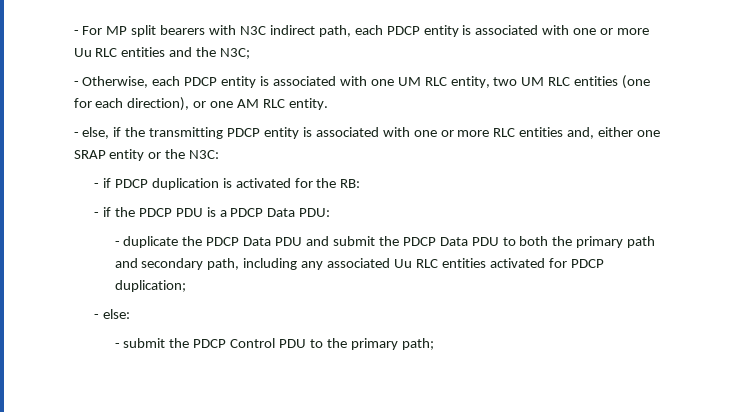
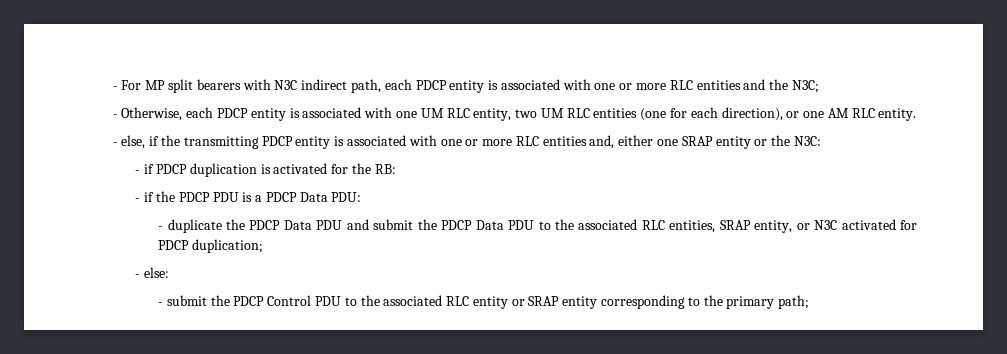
[73,48,92,57] Uu -> (666, 86) none
[519,236,656,248] [114,258,486,270] both the primary path and secondary path, including any associated Uu RLC entities -> [554,219,838,233] the associated RLC entities, SRAP entity, or N3C
(347, 343) none -> [383,295,723,309] associated RLC entity or SRAP entity corresponding to the

